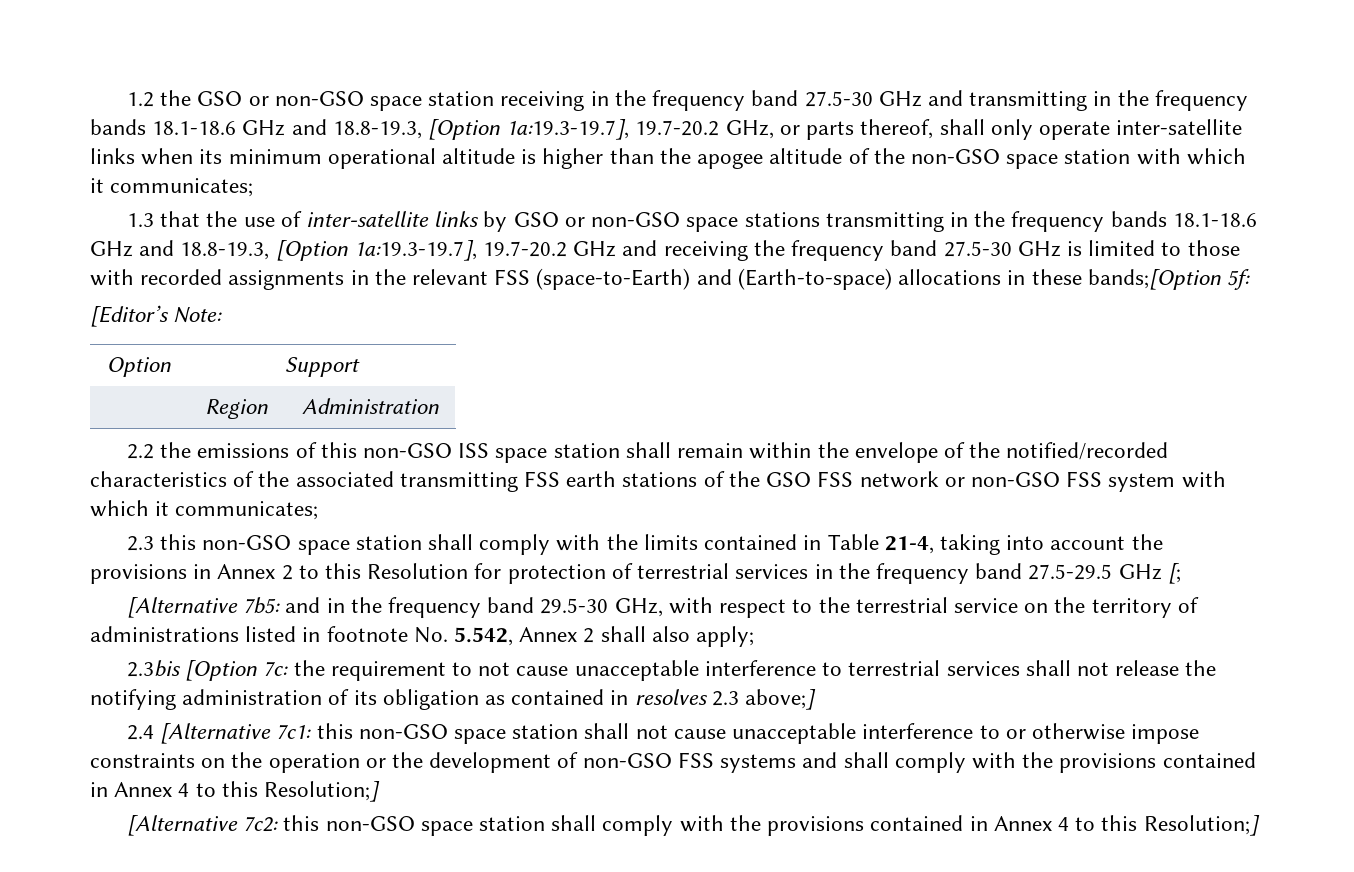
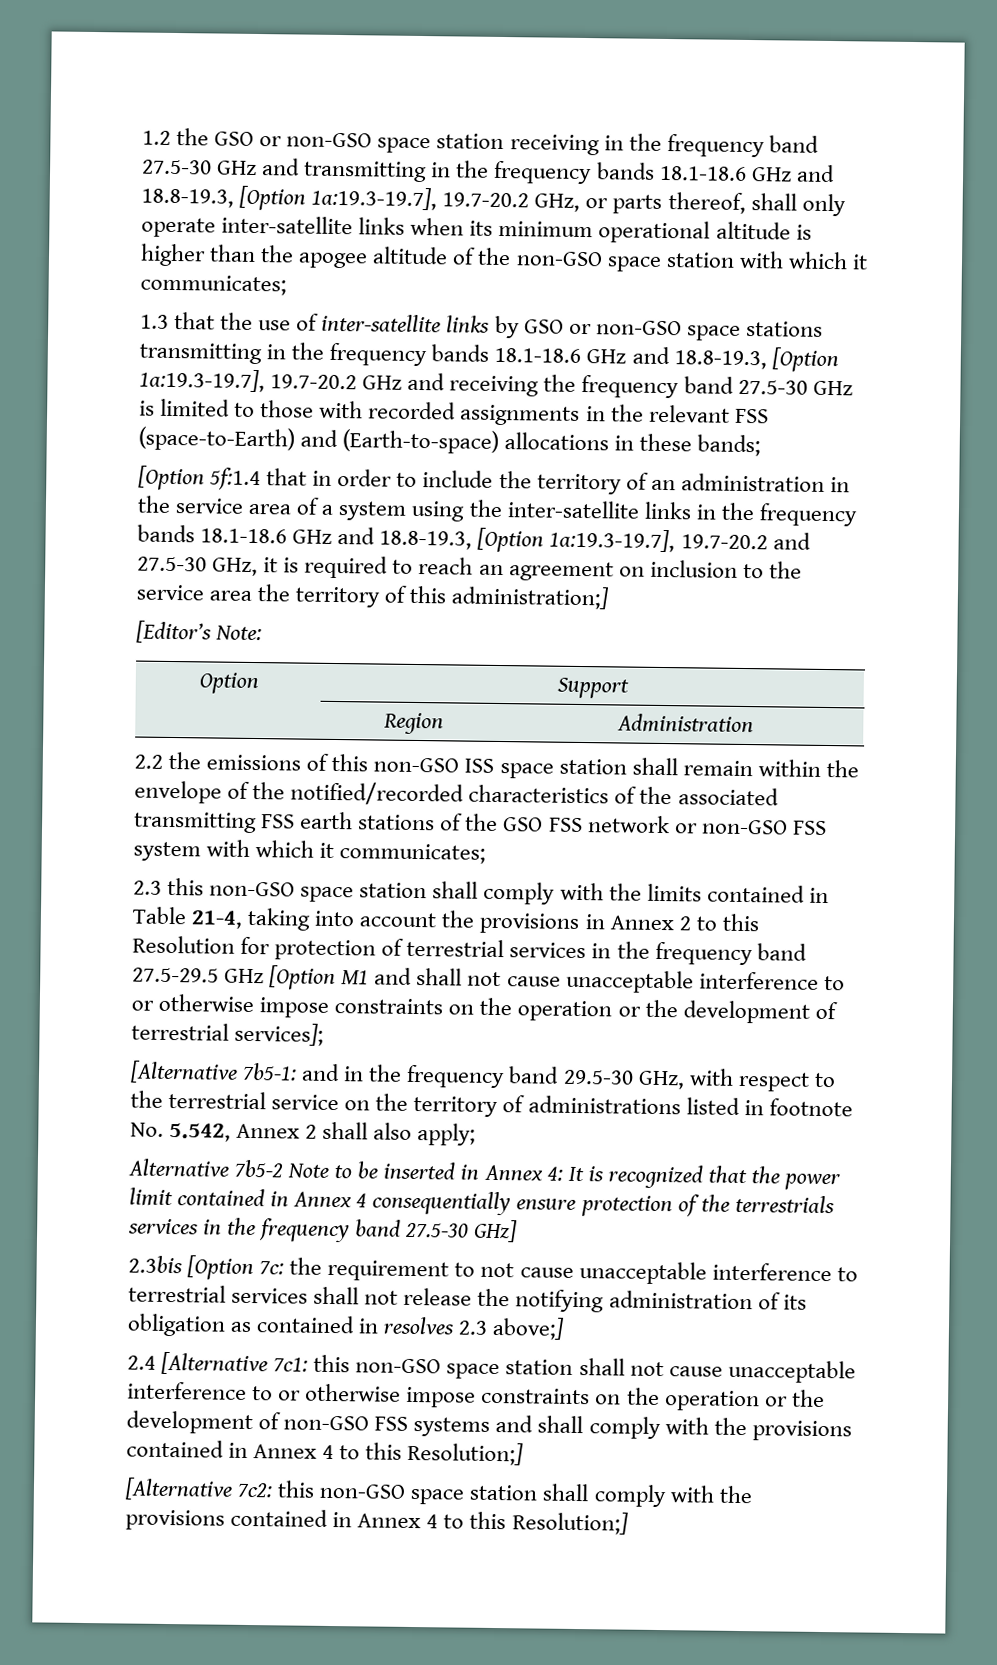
[1087,269,1250,290] bands;[Option 5f: -> [697,434,762,457] [138,465,850,495] [137,495,858,527] [137,524,811,553] [137,555,802,582] [136,584,611,610] bands; // [Option 5f:1.4 that in order to include the territory of an administration in the service area of a system using the inter-satellite links in the frequency bands 18.1-18.6 GHz and 18.8-19.3, [Option 1a:19.3-19.7], 19.7-20.2 and 27.5-30 GHz, it is required to reach an agreement on inclusion to the service area the territory of this administration;]
[1167,563,1181,584] [126,597,281,618] [; // [Alternative 7b5: -> [269,965,845,994] [131,993,838,1024] [131,1022,325,1046] [130,1060,298,1084] [Option M1 and shall not cause unacceptable interference to or otherwise impose constraints on the operation or the development of terrestrial services]; // [Alternative 7b5-1:
(755, 636) none -> [128,1158,842,1191] [129,1187,835,1218] [128,1217,519,1243] // Alternative 7b5-2 Note to be inserted in Annex 4: It is recognized that the power limit contained in Annex 4 consequentially ensure protection of the terrestrials services in the frequency band 27.5-30 GHz]

